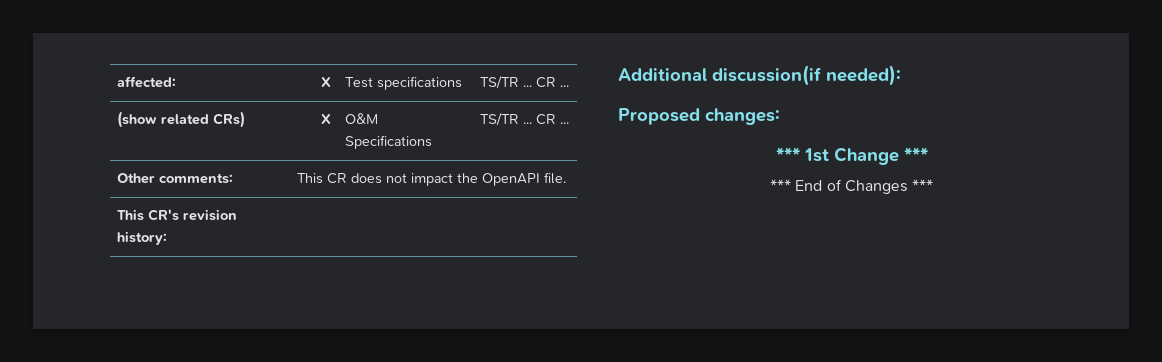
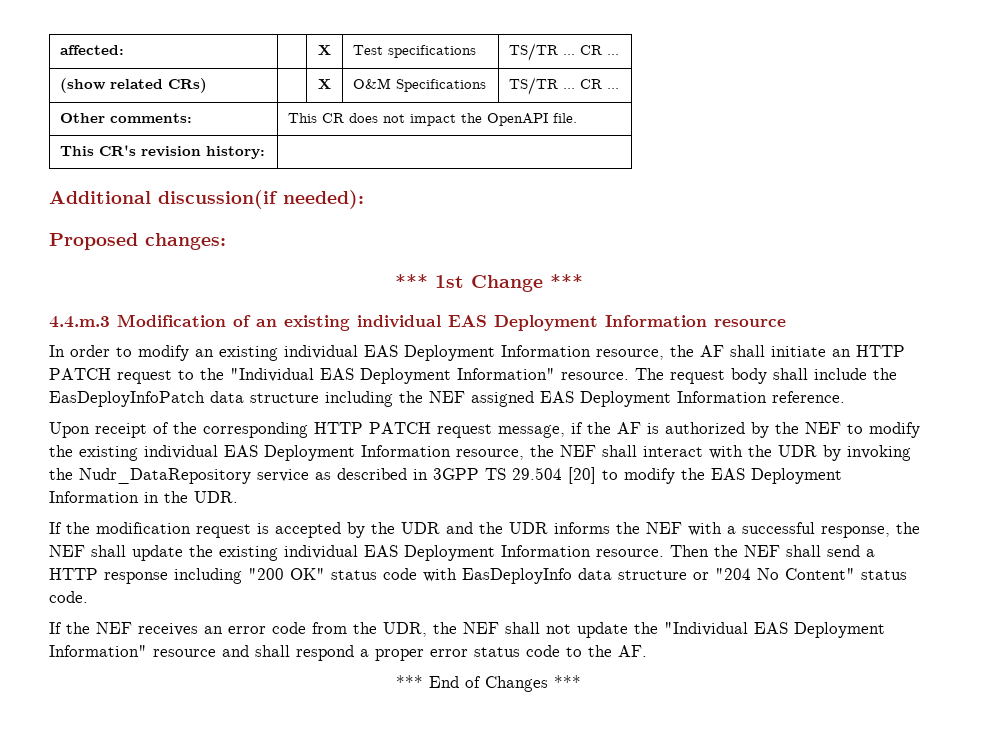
(928, 154) none -> [49,314,786,331] [49,345,905,361] [49,368,897,384] [49,391,845,407] [49,422,920,438] [49,445,911,461] [49,467,842,484] [49,491,238,503] [49,522,920,538] [49,545,875,561] [49,568,907,584] [49,591,88,603] [49,622,885,638] [49,645,647,661] // 4.4.m.3 Modification of an existing individual EAS Deployment Information resource // In order to modify an existing individual EAS Deployment Information resource, the AF shall initiate an HTTP PATCH request to the "Individual EAS Deployment Information" resource. The request body shall include the EasDeployInfoPatch data structure including the NEF assigned EAS Deployment Information reference. // Upon receipt of the corresponding HTTP PATCH request message, if the AF is authorized by the NEF to modify the existing individual EAS Deployment Information resource, the NEF shall interact with the UDR by invoking the Nudr_DataRepository service as described in 3GPP TS 29.504 [20] to modify the EAS Deployment Information in the UDR. // If the modification request is accepted by the UDR and the UDR informs the NEF with a successful response, the NEF shall update the existing individual EAS Deployment Information resource. Then the NEF shall send a HTTP response including "200 OK" status code with EasDeployInfo data structure or "204 No Content" status code. // If the NEF receives an error code from the UDR, the NEF shall not update the "Individual EAS Deployment Information" resource and shall respond a proper error status code to the AF.

